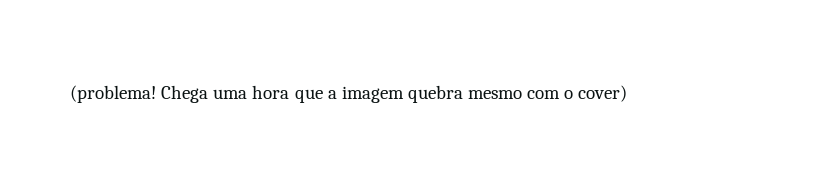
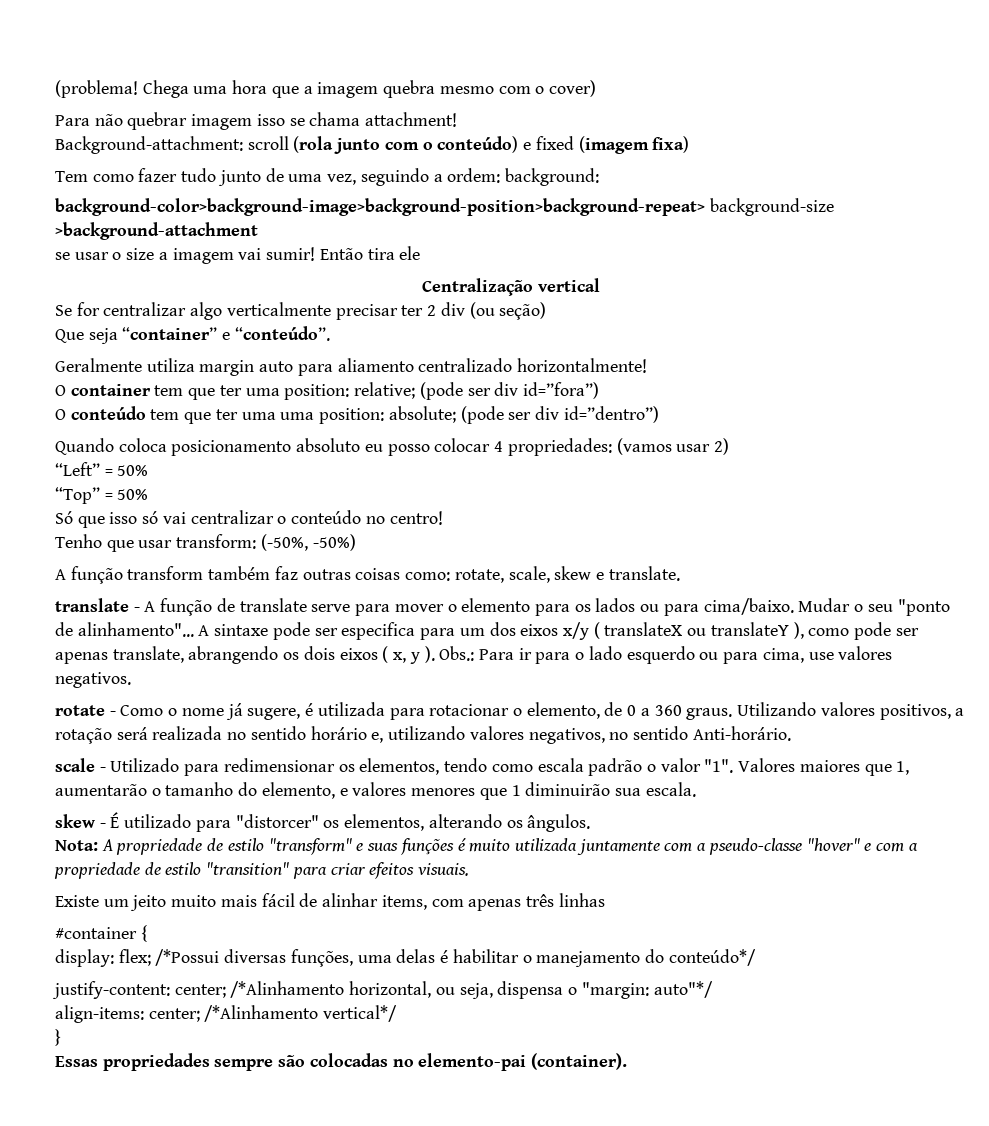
(628, 93) none -> [55,112,458,130] [55,136,690,154] [55,168,599,186] [55,198,834,216] [55,222,258,240] [55,246,421,264] [422,278,600,296] [55,302,547,320] [55,326,330,344] [55,358,648,376] [55,382,599,400] [55,406,659,424] [55,438,729,456] [55,462,149,476] [55,487,149,504] [55,510,443,528] [55,534,356,552] [55,566,680,584] [55,598,950,616] [55,622,919,640] [55,646,893,664] [55,672,131,688] [55,702,965,720] [55,726,791,744] [55,758,910,776] [55,782,696,800] [55,812,591,832] [55,838,918,855] [54,862,470,879] [55,893,605,911] [55,925,147,942] [55,949,756,967] [52,981,713,999] [55,1005,398,1023] [55,1029,61,1046] [55,1053,628,1071] // Para não quebrar imagem isso se chama attachment! // Background-attachment: scroll (rola junto com o conteúdo) e fixed (imagem fixa) // Tem como fazer tudo junto de uma vez, seguindo a ordem: background: // background-color>background-image>background-position>background-repeat> background-size >background-attachment // se usar o size a imagem vai sumir! Então tira ele // Centralização vertical // Se for centralizar algo verticalmente precisar ter 2 div (ou seção) // Que seja “container” e “conteúdo”. // Geralmente utiliza margin auto para aliamento centralizado horizontalmente! // O container tem que ter uma position: relative; (pode ser div id=”fora”) // O conteúdo tem que ter uma uma position: absolute; (pode ser div id=”dentro”) // Quando coloca posicionamento absoluto eu posso colocar 4 propriedades: (vamos usar 2) // “Left” = 50% // “Top” = 50% // Só que isso só vai centralizar o conteúdo no centro! // Tenho que usar transform: (-50%, -50%) // A função transform também faz outras coisas como: rotate, scale, skew e translate. // translate - A função de translate serve para mover o elemento para os lados ou para cima/baixo. Mudar o seu "ponto de alinhamento"... A sintaxe pode ser especifica para um dos eixos x/y ( translateX ou translateY ), como pode ser apenas translate, abrangendo os dois eixos ( x, y ). Obs.: Para ir para o lado esquerdo ou para cima, use valores negativos. // rotate - Como o nome já sugere, é utilizada para rotacionar o elemento, de 0 a 360 graus. Utilizando valores positivos, a rotação será realizada no sentido horário e, utilizando valores negativos, no sentido Anti-horário. // scale - Utilizado para redimensionar os elementos, tendo como escala padrão o valor "1". Valores maiores que 1, aumentarão o tamanho do elemento, e valores menores que 1 diminuirão sua escala. // skew - É utilizado para "distorcer" os elementos, alterando os ângulos. // Nota: A propriedade de estilo "transform" e suas funções é muito utilizada juntamente com a pseudo-classe "hover" e com a propriedade de estilo "transition" para criar efeitos visuais. // Existe um jeito muito mais fácil de alinhar items, com apenas três linhas // #container { // display: flex; /*Possui diversas funções, uma delas é habilitar o manejamento do conteúdo*/ // justify-content: center; /*Alinhamento horizontal, ou seja, dispensa o "margin: auto"*/ // align-items: center; /*Alinhamento vertical*/ // } // Essas propriedades sempre são colocadas no elemento-pai (container).

